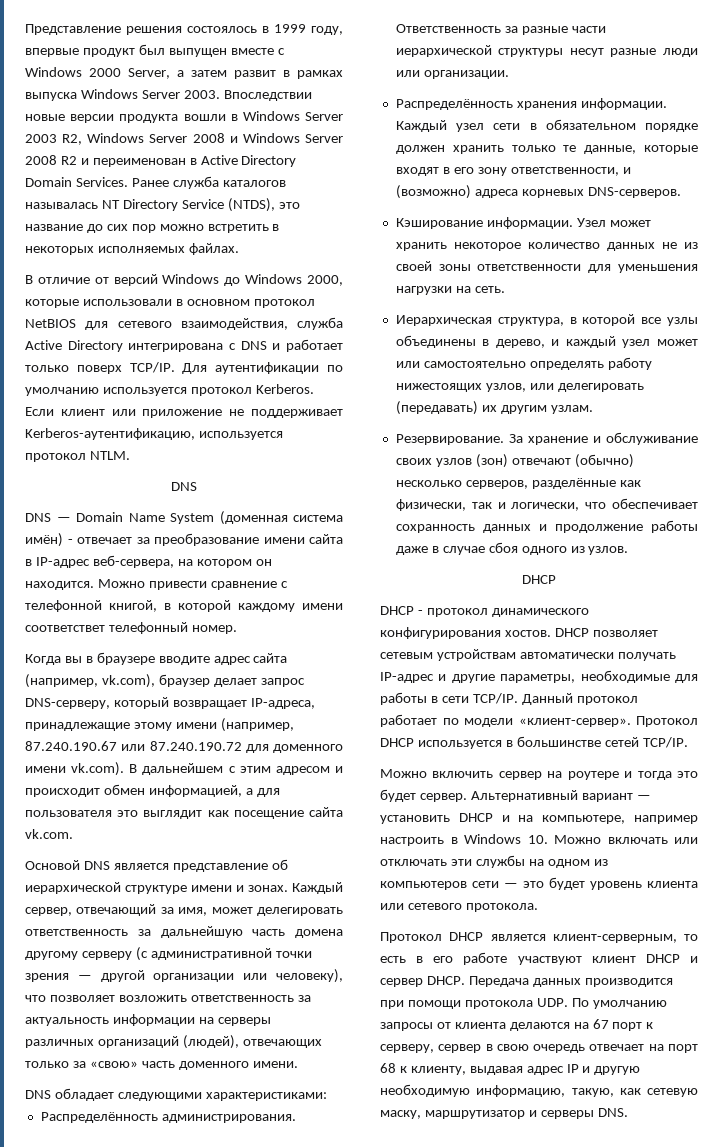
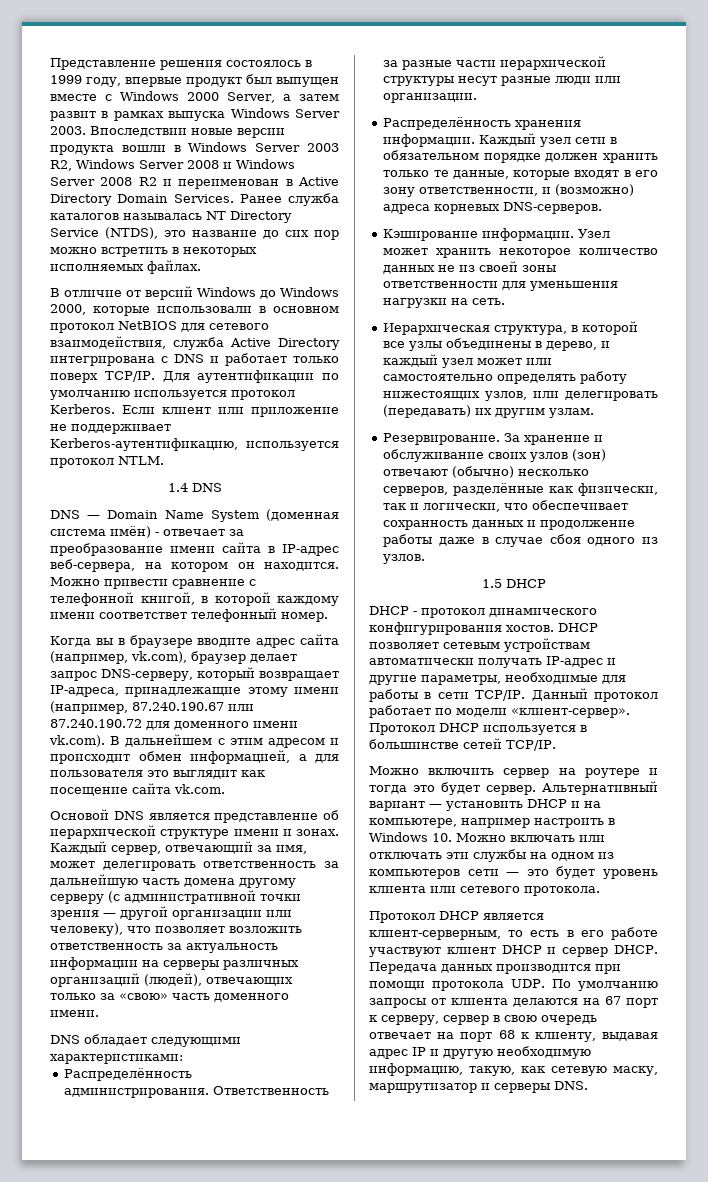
(130, 455) none -> [167,483,188,492] 1.4
(629, 550) none -> [481,579,502,588] 1.5

